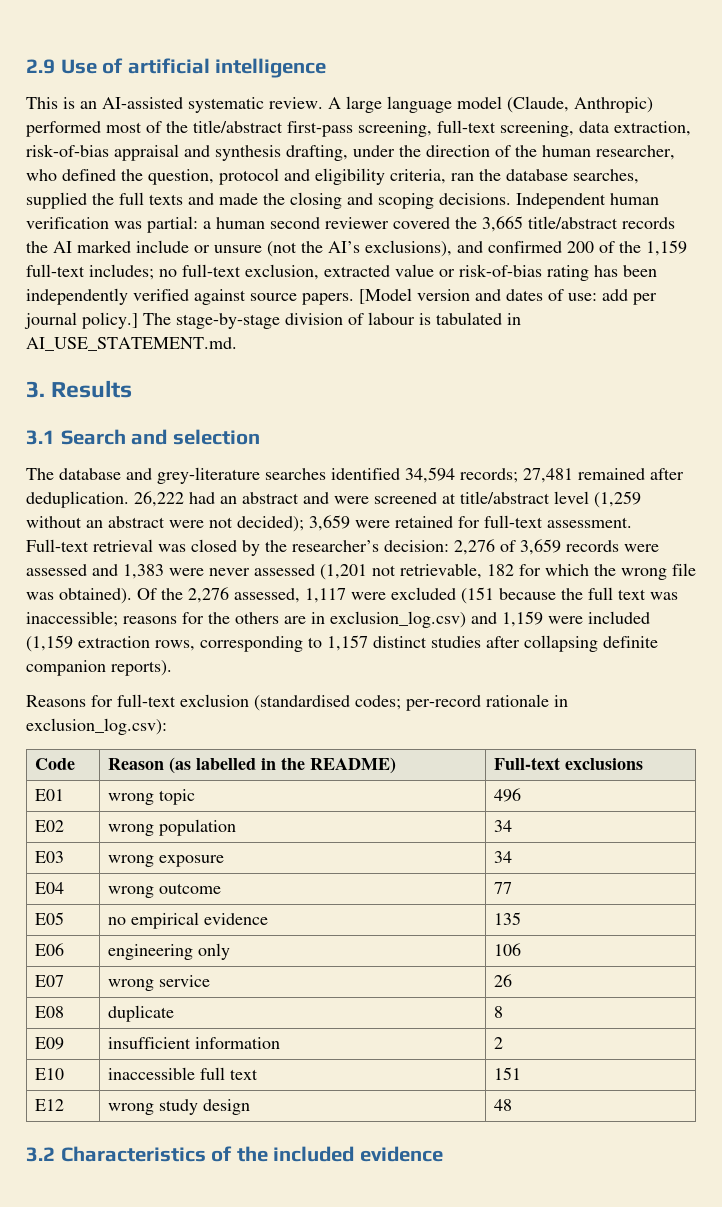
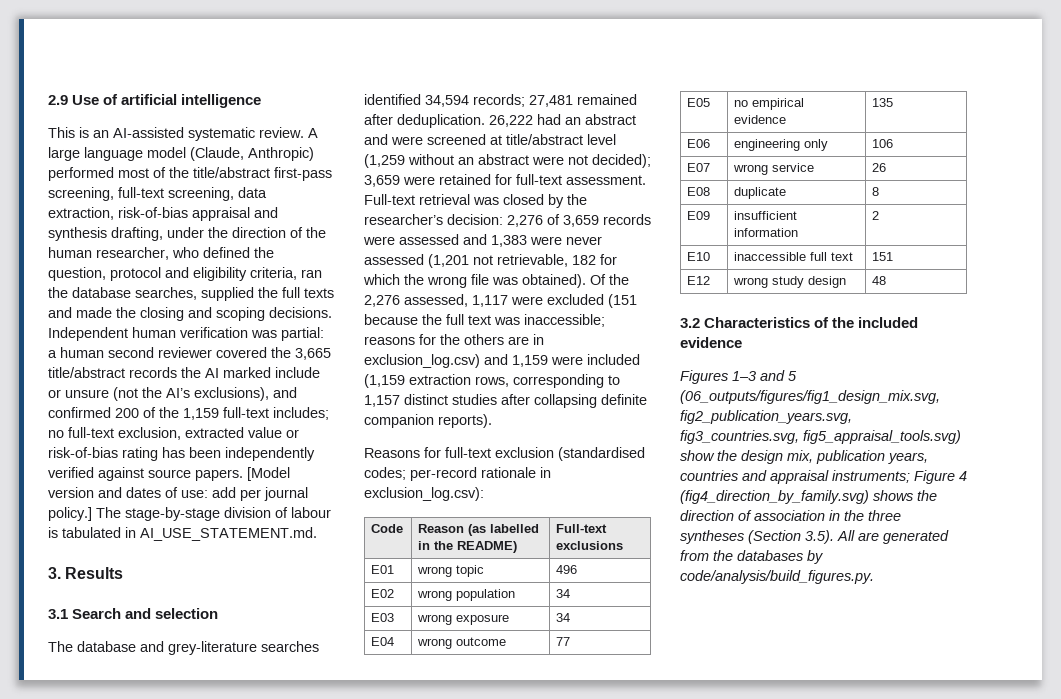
(443, 1154) none -> [680,370,797,384] [680,390,940,404] [680,410,852,424] [680,430,961,444] [680,450,928,464] [680,470,967,484] [680,490,937,504] [680,510,901,521] [680,530,949,544] [680,550,823,564] [680,570,874,584] // Figures 1–3 and 5 (06_outputs/figures/fig1_design_mix.svg, fig2_publication_years.svg, fig3_countries.svg, fig5_appraisal_tools.svg) show the design mix, publication years, countries and appraisal instruments; Figure 4 (fig4_direction_by_family.svg) shows the direction of association in the three syntheses (Section 3.5). All are generated from the databases by code/analysis/build_figures.py.

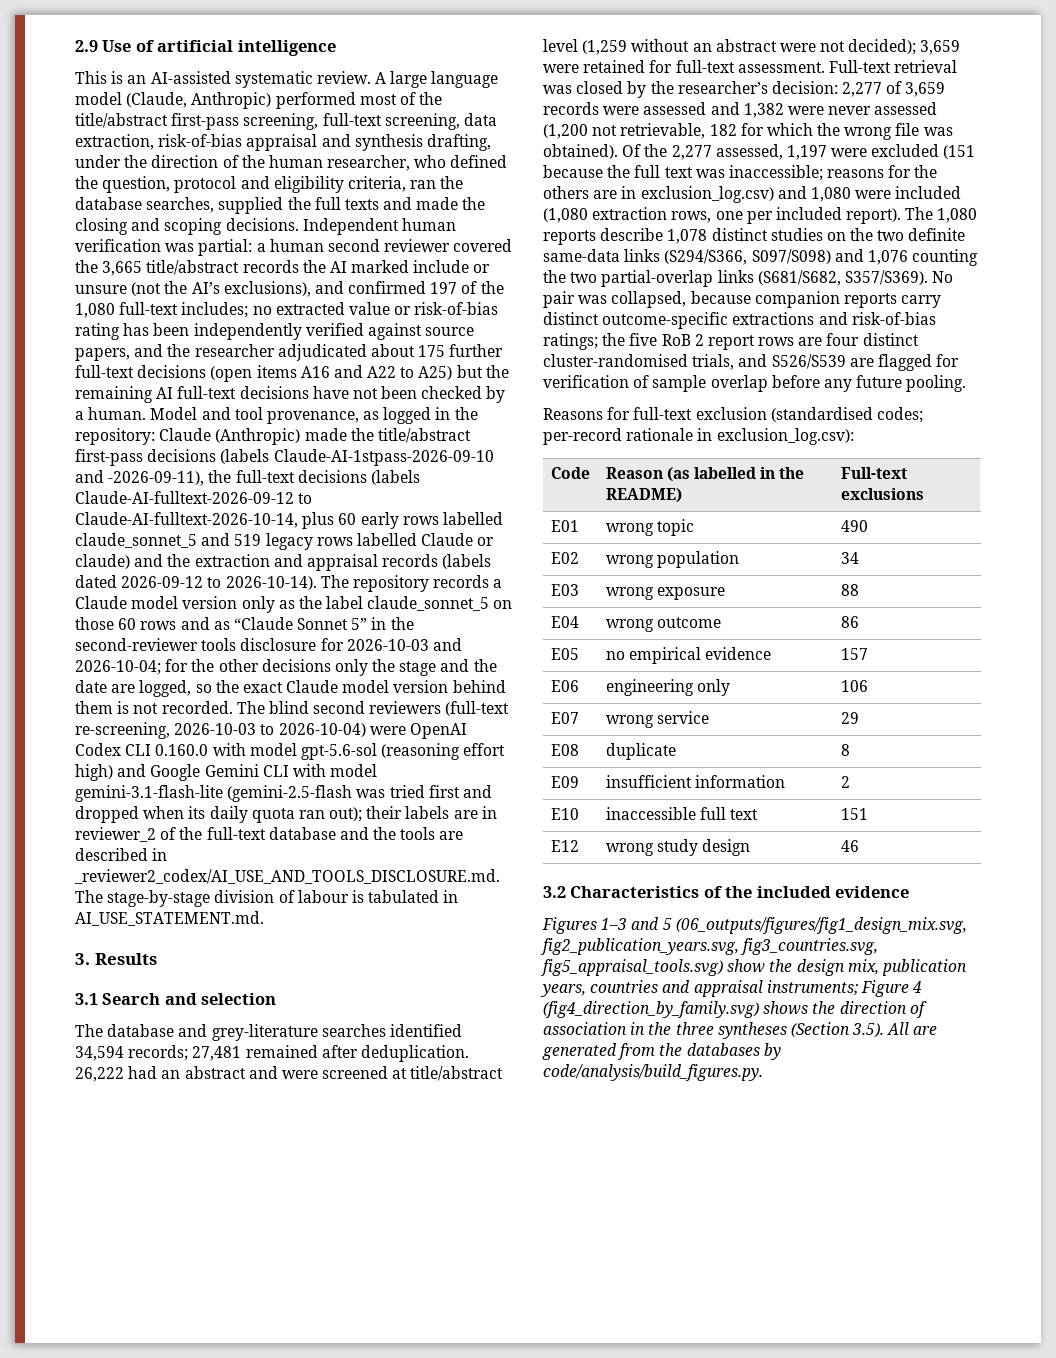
[115,407,219,420] 200 of the 1,159 -> [430,281,504,294] [75,303,115,318] 197 of the 1,080
[68,427,181,440] full-text exclusion, -> (272, 310) none
[195,467,290,481] [48,487,308,501] [48,507,92,521] papers. [Model version and dates of use: add per journal policy.] -> [75,344,504,361] [75,365,509,382] [75,386,506,403] [75,407,478,424] [75,428,471,445] [75,449,494,466] [75,470,420,486] [75,491,313,504] [75,512,503,529] [75,533,495,550] [75,554,492,571] [75,575,503,592] [75,596,513,613] [75,617,414,630] [75,638,462,651] [75,659,497,676] [75,680,506,697] [75,701,510,716] [75,722,467,739] [75,743,506,760] [75,764,378,781] [75,785,492,802] [75,806,497,823] [75,827,464,842] [75,848,168,861] [74,869,500,884] papers, and the researcher adjudicated about 175 further full-text decisions (open items A16 and A22 to A25) but the remaining AI full-text decisions have not been checked by a human. Model and tool provenance, as logged in the repository: Claude (Anthropic) made the title/abstract first-pass decisions (labels Claude-AI-1stpass-2026-09-10 and -2026-09-11), the full-text decisions (labels Claude-AI-fulltext-2026-09-12 to Claude-AI-fulltext-2026-10-14, plus 60 early rows labelled claude_sonnet_5 and 519 legacy rows labelled Claude or claude) and the extraction and appraisal records (labels dated 2026-09-12 to 2026-10-14). The repository records a Claude model version only as the label claude_sonnet_5 on those 60 rows and as “Claude Sonnet 5” in the second-reviewer tools disclosure for 2026-10-03 and 2026-10-04; for the other decisions only the stage and the date are logged, so the exact Claude model version behind them is not recorded. The blind second reviewers (full-text re-screening, 2026-10-03 to 2026-10-04) were OpenAI Codex CLI 0.160.0 with model gpt-5.6-sol (reasoning effort high) and Google Gemini CLI with model gemini-3.1-flash-lite (gemini-2.5-flash was tried first and dropped when its daily quota ran out); their labels are in reviewer_2 of the full-text database and the tools are described in _reviewer2_codex/AI_USE_AND_TOOLS_DISCLOSURE.md.
[507,215,543,227] 2,276 -> [842,82,883,97] 2,277
[491,235,527,247] 1,383 -> [743,103,784,118] 1,382
[428,254,469,268] (1,201 -> [543,124,588,139] (1,200
[364,294,508,307] 2,276 assessed, 1,117 -> [671,144,827,160] 2,277 assessed, 1,197
[512,355,548,367] 1,159 -> [810,187,851,202] 1,080
[364,374,405,388] (1,159 -> [543,208,588,223] (1,080
[513,374,620,388] [364,394,647,408] [364,414,492,428] corresponding to 1,157 distinct studies after collapsing definite companion reports). -> [715,207,978,224] [543,228,966,245] [543,249,979,266] [543,270,954,287] [543,291,942,308] [543,312,936,329] [543,333,919,350] [543,354,960,371] [543,375,967,392] one per included report). The 1,080 reports describe 1,078 distinct studies on the two definite same-data links (S294/S366, S097/S098) and 1,076 counting the two partial-overlap links (S681/S682, S357/S369). No pair was collapsed, because companion reports carry distinct outcome-specific extractions and risk-of-bias ratings; the five RoB 2 report rows are four distinct cluster-randomised trials, and S526/S539 are flagged for verification of sample overlap before any future pooling.
[556,565,578,574] 496 -> [840,520,868,532] 490
[556,613,571,622] 34 -> [840,584,859,596] 88
[556,637,571,646] 77 -> [840,616,859,628] 86
[872,98,894,107] 135 -> [840,648,868,660] 157
[872,163,887,172] 26 -> [840,712,859,724] 29
[872,276,887,285] 48 -> [840,840,859,852] 46

